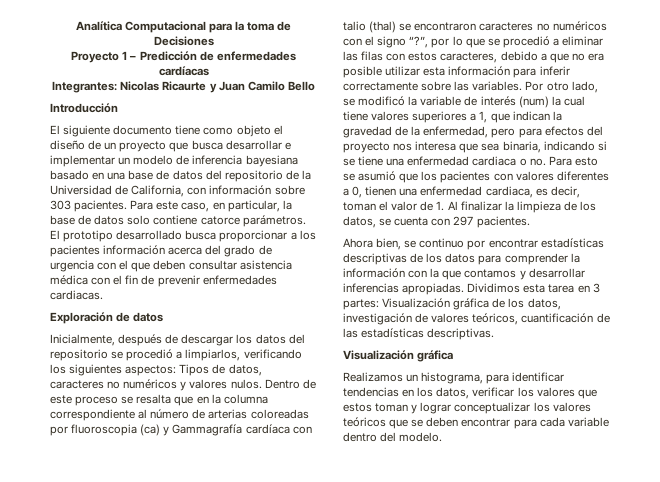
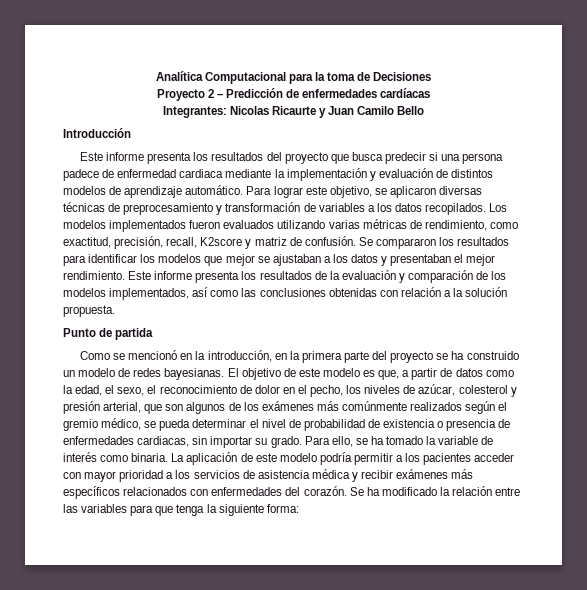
[122,51,128,60] 1 -> [207,89,214,98] 2
[50,125,283,137] [50,140,291,152] [50,155,298,167] [50,170,311,182] [50,185,305,197] [50,200,292,212] [50,215,306,227] [50,230,316,242] [50,245,272,257] [50,260,292,272] [50,275,277,287] [50,290,103,300] [50,312,164,324] [50,334,305,346] [50,349,302,361] [50,364,262,376] [50,379,316,391] [50,394,268,406] [50,409,309,421] [50,424,312,436] [343,21,607,33] [343,36,604,48] [343,51,604,63] [343,66,570,78] [343,81,598,93] [343,96,585,108] [343,111,562,123] [343,126,603,138] [343,141,607,153] [343,156,598,166] [343,171,609,183] [343,186,580,198] [343,201,597,213] [343,216,530,228] [343,238,604,250] [343,253,580,265] [343,268,585,280] [343,283,600,295] [343,298,561,310] [343,313,610,325] [343,328,495,340] [343,350,454,362] [343,372,565,384] [343,387,597,399] [343,402,591,414] [343,417,609,429] [343,432,443,442] El siguiente documento tiene como objeto el diseño de un proyecto que busca desarrollar e implementar un modelo de inferencia bayesiana basado en una base de datos del repositorio de la Universidad de California, con información sobre 303 pacientes. Para este caso, en particular, la base de datos solo contiene catorce parámetros. El prototipo desarrollado busca proporcionar a los pacientes información acerca del grado de urgencia con el que deben consultar asistencia médica con el fin de prevenir enfermedades cardiacas. // Exploración de datos // Inicialmente, después de descargar los datos del repositorio se procedió a limpiarlos, verificando los siguientes aspectos: Tipos de datos, caracteres no numéricos y valores nulos. Dentro de este proceso se resalta que en la columna correspondiente al número de arterias coloreadas por fluoroscopia (ca) y Gammagrafía cardíaca con talio (thal) se encontraron caracteres no numéricos con el signo “?”, por lo que se procedió a eliminar las filas con estos caracteres, debido a que no era posible utilizar esta información para inferir correctamente sobre las variables. Por otro lado, se modificó la variable de interés (num) la cual tiene valores superiores a 1, que indican la gravedad de la enfermedad, pero para efectos del proyecto nos interesa que sea binaria, indicando si se tiene una enfermedad cardiaca o no. Para esto se asumió que los pacientes con valores diferentes a 0, tienen una enfermedad cardiaca, es decir, toman el valor de 1. Al finalizar la limpieza de los datos, se cuenta con 297 pacientes. // Ahora bien, se continuo por encontrar estadísticas descriptivas de los datos para comprender la información con la que contamos y desarrollar inferencias apropiadas. Dividimos esta tarea en 3 partes: Visualización gráfica de los datos, investigación de valores teóricos, cuantificación de las estadísticas descriptivas. // Visualización gráfica // Realizamos un histograma, para identificar tendencias en los datos, verificar los valores que estos toman y lograr conceptualizar los valores teóricos que se deben encontrar para cada variable dentro del modelo. -> [80,152,504,164] [63,168,494,181] [63,185,483,198] [63,202,508,215] [63,219,518,232] [63,236,510,249] [63,254,496,266] [63,270,507,283] [63,287,508,300] [63,305,115,317] [63,328,154,340] [80,350,519,363] [63,368,514,380] [63,384,517,397] [63,401,508,414] [63,418,511,431] [63,436,494,448] [63,452,515,465] [63,469,474,482] [63,486,521,499] [63,504,299,516] Este informe presenta los resultados del proyecto que busca predecir si una persona padece de enfermedad cardiaca mediante la implementación y evaluación de distintos modelos de aprendizaje automático. Para lograr este objetivo, se aplicaron diversas técnicas de preprocesamiento y transformación de variables a los datos recopilados. Los modelos implementados fueron evaluados utilizando varias métricas de rendimiento, como exactitud, precisión, recall, K2score y matriz de confusión. Se compararon los resultados para identificar los modelos que mejor se ajustaban a los datos y presentaban el mejor rendimiento. Este informe presenta los resultados de la evaluación y comparación de los modelos implementados, así como las conclusiones obtenidas con relación a la solución propuesta. // Punto de partida // Como se mencionó en la introducción, en la primera parte del proyecto se ha construido un modelo de redes bayesianas. El objetivo de este modelo es que, a partir de datos como la edad, el sexo, el reconocimiento de dolor en el pecho, los niveles de azúcar, colesterol y presión arterial, que son algunos de los exámenes más comúnmente realizados según el gremio médico, se pueda determinar el nivel de probabilidad de existencia o presencia de enfermedades cardiacas, sin importar su grado. Para ello, se ha tomado la variable de interés como binaria. La aplicación de este modelo podría permitir a los pacientes acceder con mayor prioridad a los servicios de asistencia médica y recibir exámenes más específicos relacionados con enfermedades del corazón. Se ha modificado la relación entre las variables para que tenga la siguiente forma:

